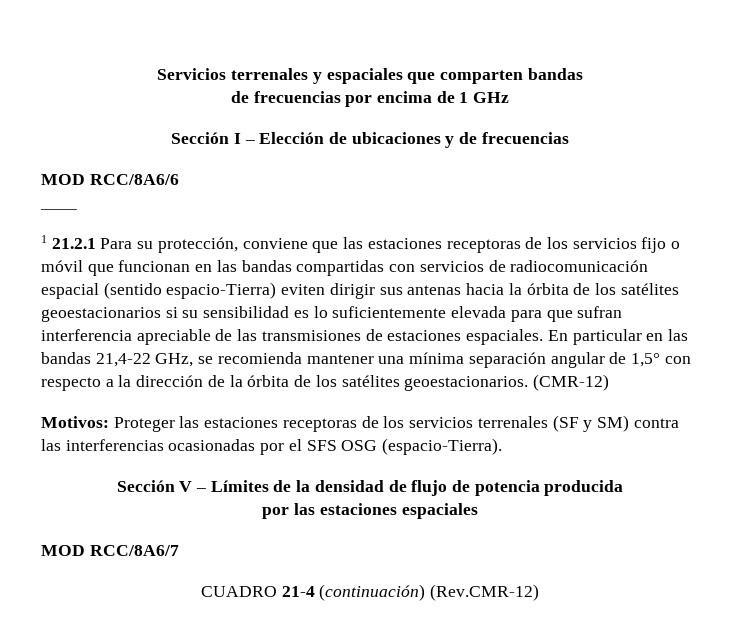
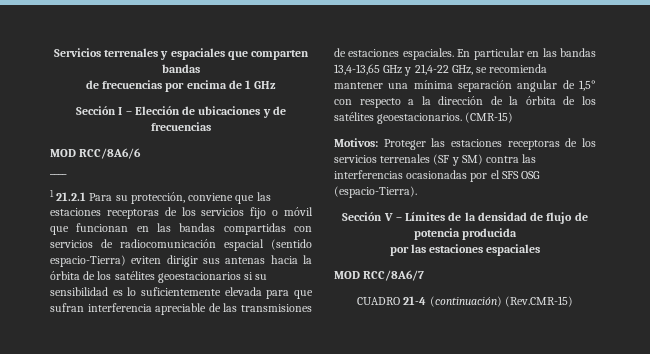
(91, 358) none -> [334,64,412,76] 13,4-13,65 GHz y
[532,374,609,391] (CMR-12) -> [465,112,514,123] (CMR-15)
[430,584,540,601] (Rev.CMR-12) -> [504,296,573,307] (Rev.CMR-15)

